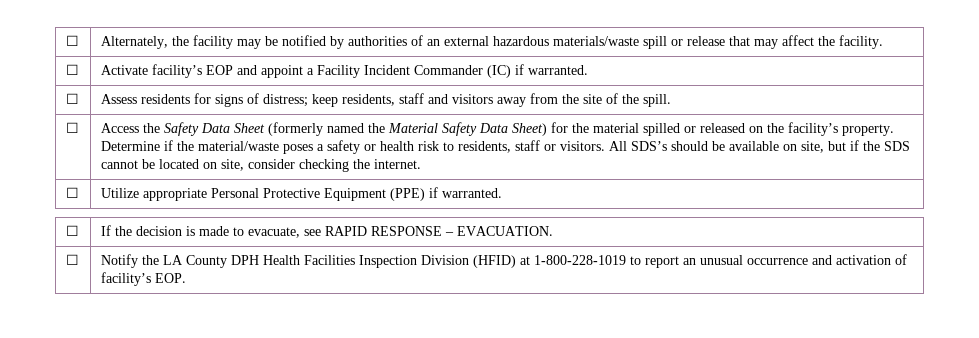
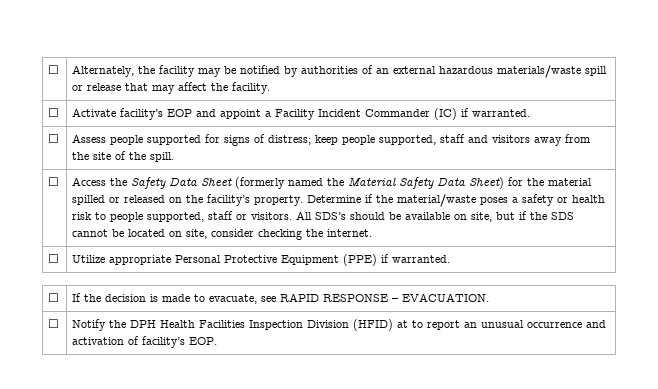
[140,94,190,104] residents -> [110,135,202,145] people supported
[341,94,395,106] residents, -> [342,135,437,145] people supported,
[457,141,511,153] residents, -> [110,212,205,222] people supported,
[162,255,227,268] LA County -> (127, 324) none
[533,255,626,265] 1-800-228-1019 -> (409, 324) none

